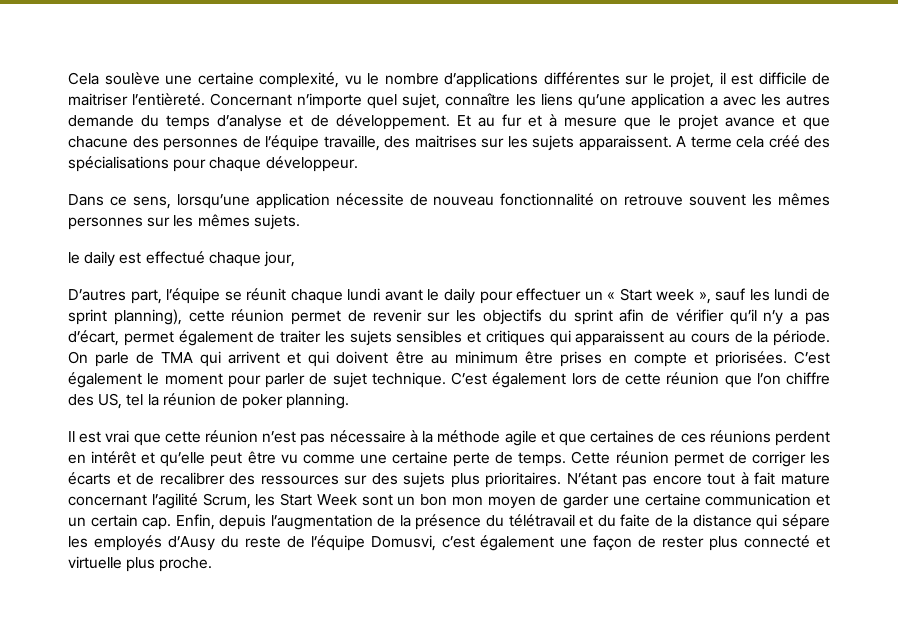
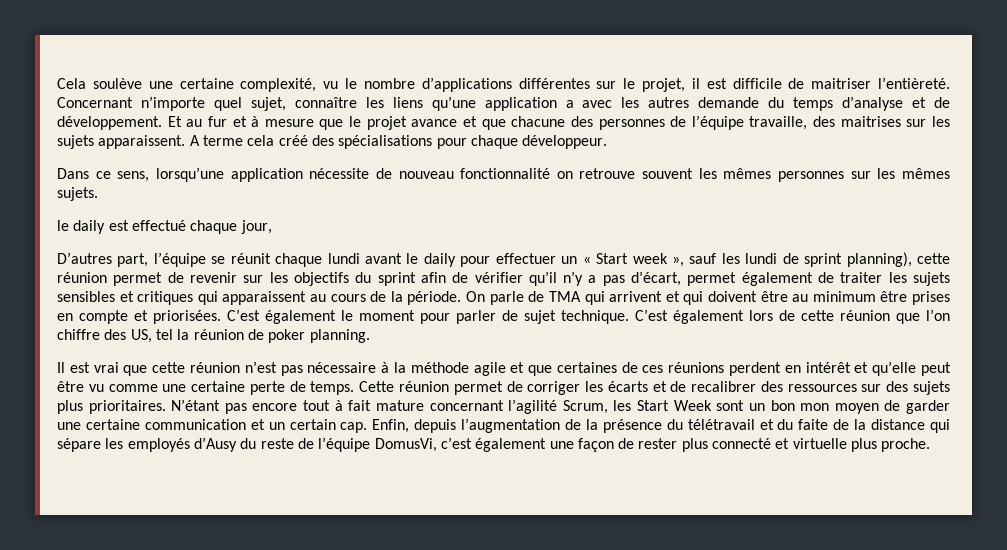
[370,535,436,551] Domusvi, -> [374,438,437,452] DomusVi,

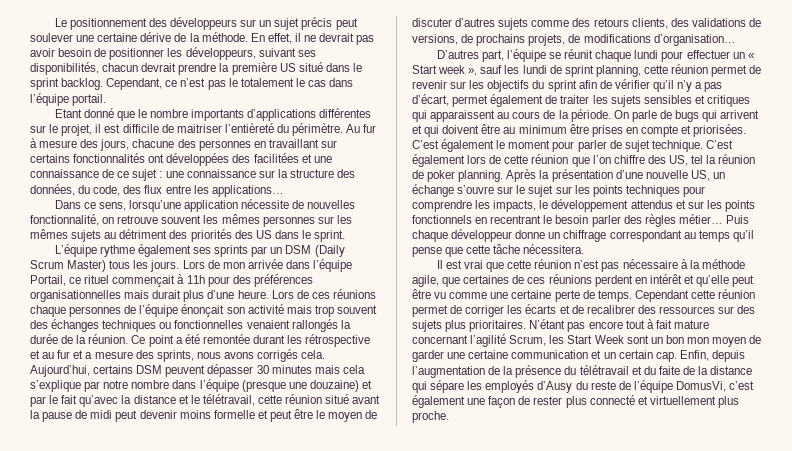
[57,78,339,92] Cela soulève une certaine complexité, vu -> [54,17,358,30] [30,32,375,45] [30,47,316,60] [30,62,362,75] [30,78,354,90] [30,93,107,106] [54,108,135,121] Le positionnement des développeurs sur un sujet précis peut soulever une certaine dérive de la méthode. En effet, il ne devrait pas avoir besoin de positionner les développeurs, suivant ses disponibilités, chacun devrait prendre la première US situé dans le sprint backlog. Cependant, ce n’est pas le totalement le cas dans l’équipe portail. // Etant donné que
(415, 83) none -> [191,109,245,121] importants
[878,77,951,89] [57,96,951,111] [57,115,950,130] [57,135,608,149] l’entièreté. Concernant n’importe quel sujet, connaître les liens qu’une application a avec les autres demande du temps d’analyse et de développement. Et au fur et à mesure que le projet avance et que chacune des personnes de l’équipe travaille, des maitrises sur les sujets apparaissent. A terme cela créé des spécialisations pour chaque développeur. -> [224,123,377,136] [30,138,337,151] [30,153,332,166] [30,169,356,181] [30,184,284,197] l’entièreté du périmètre. Au fur à mesure des jours, chacune des personnes en travaillant sur certains fonctionnalités ont développées des facilitées et une connaissance de ce sujet : une connaissance sur la structure des données, du code, des flux entre les applications…
[398,168,551,179] nouveau fonctionnalité -> [307,200,356,209] [30,214,99,226] nouvelles fonctionnalité,
[57,187,98,201] [57,220,272,234] sujets. // le daily est effectué chaque jour, -> [71,229,346,242] [54,244,345,257] [30,259,353,272] [30,274,313,287] [30,289,376,302] [30,304,377,317] [30,319,351,332] [30,334,371,347] [30,349,326,362] [30,364,365,377] [30,379,372,392] [30,394,381,407] [30,409,378,422] [412,18,761,30] [412,34,736,46] sujets au détriment des priorités des US dans le sprint. // L’équipe rythme également ses sprints par un DSM (Daily Scrum Master) tous les jours. Lors de mon arrivée dans l’équipe Portail, ce rituel commençait à 11h pour des préférences organisationnelles mais durait plus d’une heure. Lors de ces réunions chaque personnes de l’équipe énonçait son activité mais trop souvent des échanges techniques ou fonctionnelles venaient rallongés la durée de la réunion. Ce point a été remontée durant les rétrospective et au fur et a mesure des sprints, nous avons corrigés cela. Aujourd’hui, certains DSM peuvent dépasser 30 minutes mais cela s’explique par notre nombre dans l’équipe (presque une douzaine) et par le fait qu’avec la distance et le télétravail, cette réunion situé avant la pause de midi peut devenir moins formelle et peut être le moyen de discuter d’autres sujets comme des retours clients, des validations de versions, de prochains projets, de modifications d’organisation…
[365,253,456,267] avant le daily -> (659, 54) none
[846,252,912,267] planning), -> [595,65,641,77] planning,
[548,291,581,302] TMA -> [675,110,700,122] bugs
(370, 336) none -> [506,169,725,182] [412,184,705,197] [412,199,755,212] [412,214,749,227] [412,229,754,242] [412,244,585,257] Après la présentation d’une nouvelle US, un échange s’ouvre sur le sujet sur les points techniques pour comprendre les impacts, le développement attendus et sur les points fonctionnels en recentrant le besoin parler des règles métier… Puis chaque développeur donne un chiffrage correspondant au temps qu’il pense que cette tâche nécessitera.
[473,362,525,376] agile et -> [412,275,439,287] agile,
[359,381,395,392] Cette -> [634,290,715,302] Cependant cette
[792,438,847,449] virtuelle -> [649,396,716,405] virtuellement

